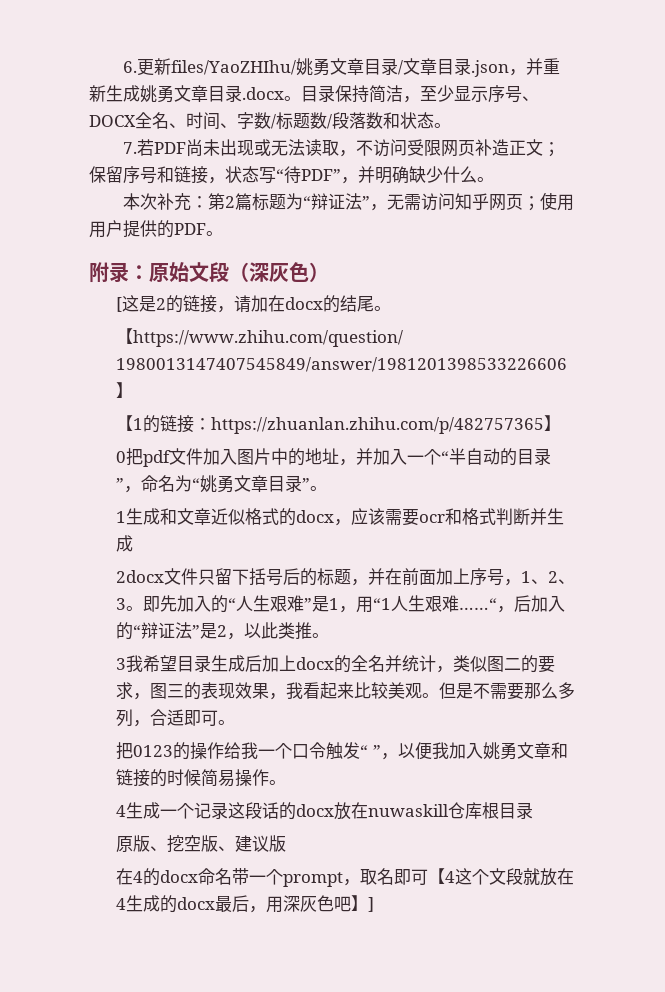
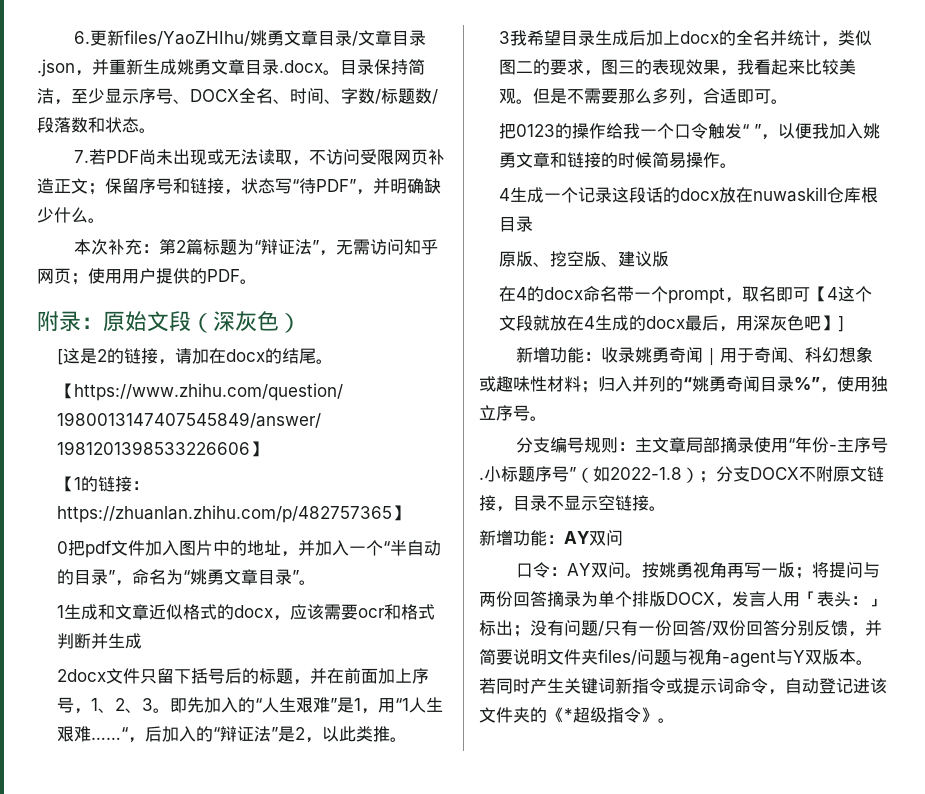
(375, 904) none -> [515,346,873,366] [479,376,888,393] [479,405,547,421] [515,436,888,453] [479,466,884,483] [479,495,666,512] [479,530,623,546] [515,561,880,579] [479,591,885,608] [479,620,882,637] [479,648,873,667] [479,678,887,695] [479,707,675,723] // 新增功能：收录姚勇奇闻｜用于奇闻、科幻想象或趣味性材料；归入并列的“姚勇奇闻目录%”，使用独立序号。 // 分支编号规则：主文章局部摘录使用“年份-主序号.小标题序号”（如2022-1.8）；分支DOCX不附原文链接，目录不显示空链接。 // 新增功能：AY双问 // 口令：AY双问。按姚勇视角再写一版；将提问与两份回答摘录为单个排版DOCX，发言人用「表头：」标出；没有问题/只有一份回答/双份回答分别反馈，并简要说明文件夹files/问题与视角-agent与Y双版本。若同时产生关键词新指令或提示词命令，自动登记进该文件夹的《*超级指令》。

